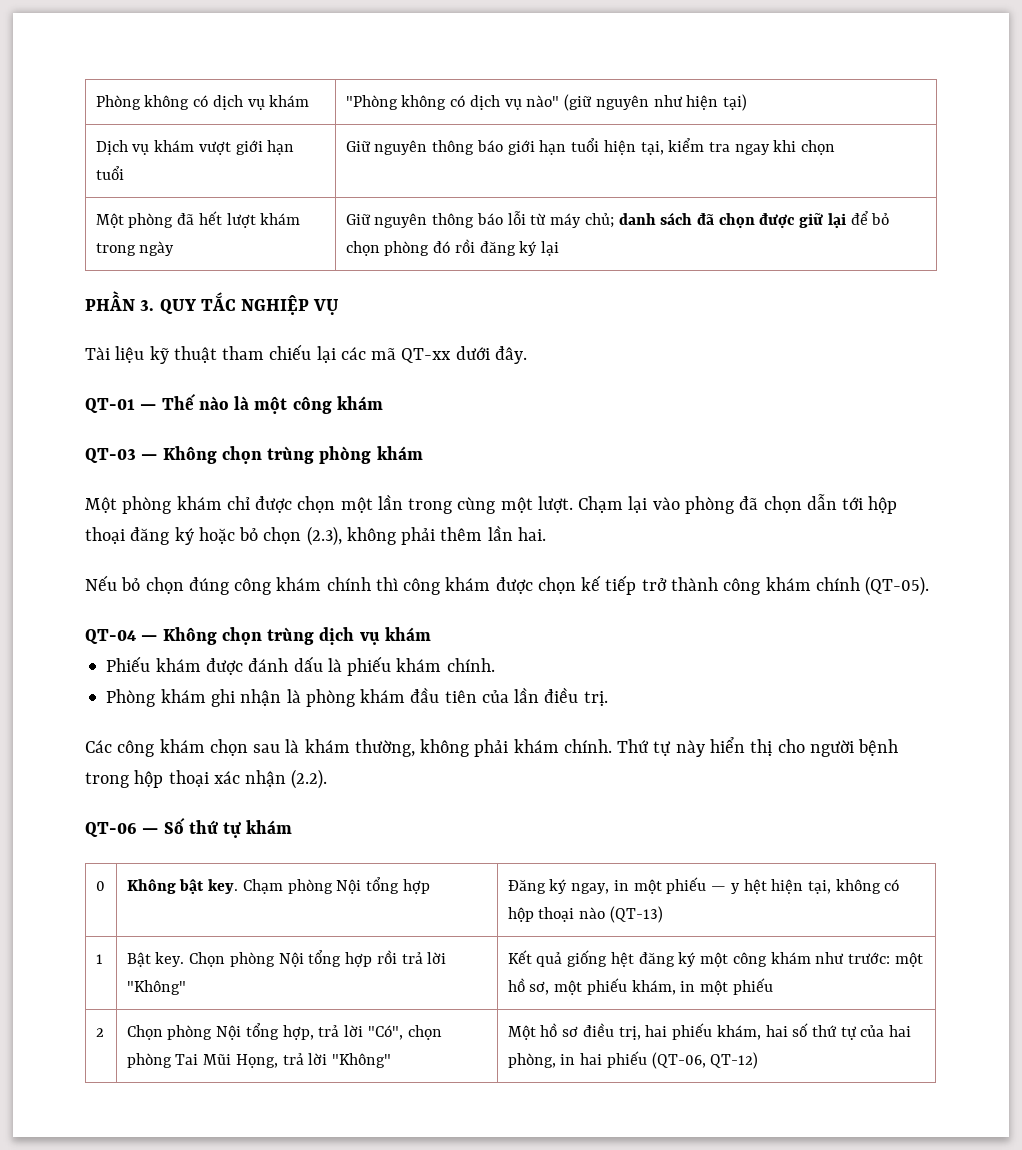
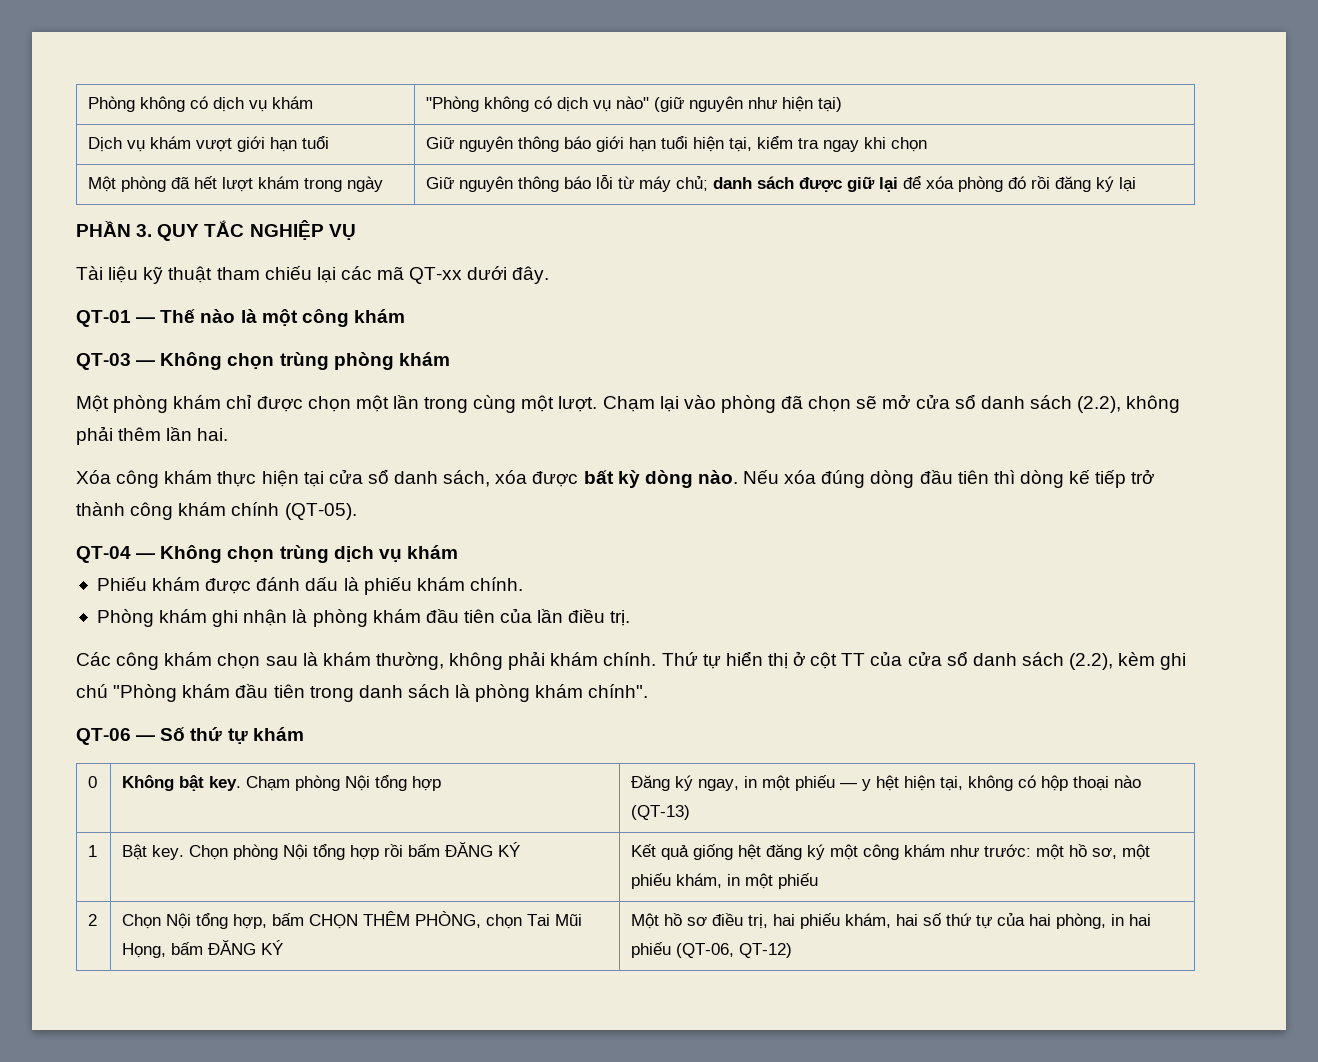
[697,213,755,228] đã chọn -> (795, 182) none
[871,213,890,225] [345,241,380,256] bỏ chọn -> [926,176,955,189] xóa
[806,494,898,514] [85,526,342,546] dẫn tới hộp thoại đăng ký hoặc bỏ chọn (2.3), -> [856,394,1122,413] sẽ mở cửa sổ danh sách (2.2),
[85,575,576,595] Nếu bỏ chọn đúng công khám chính thì công khám được chọn -> [76,469,1064,488] Xóa công khám thực hiện tại cửa sổ danh sách, xóa được bất kỳ dòng nào. Nếu xóa đúng dòng đầu tiên thì dòng
[675,740,705,757] này -> (721, 661) none
[777,739,899,757] [85,769,328,789] cho người bệnh trong hộp thoại xác nhận (2.2). -> [793,651,1187,670] [76,684,649,702] ở cột TT của cửa sổ danh sách (2.2), kèm ghi chú "Phòng khám đầu tiên trong danh sách là phòng khám chính".
[401,952,447,964] [126,980,186,995] trả lời "Không" -> [408,842,521,857] bấm ĐĂNG KÝ
[167,1025,213,1040] phòng -> (162, 921) none
[318,1025,442,1040] [126,1053,392,1068] trả lời "Có", chọn phòng Tai Mũi Họng, trả lời "Không" -> [272,911,583,929] [122,940,284,958] bấm CHỌN THÊM PHÒNG, chọn Tai Mũi Họng, bấm ĐĂNG KÝ

